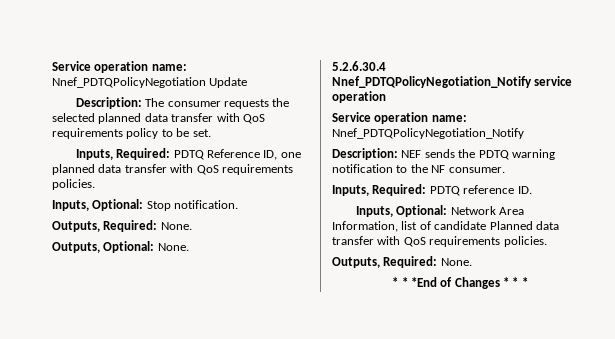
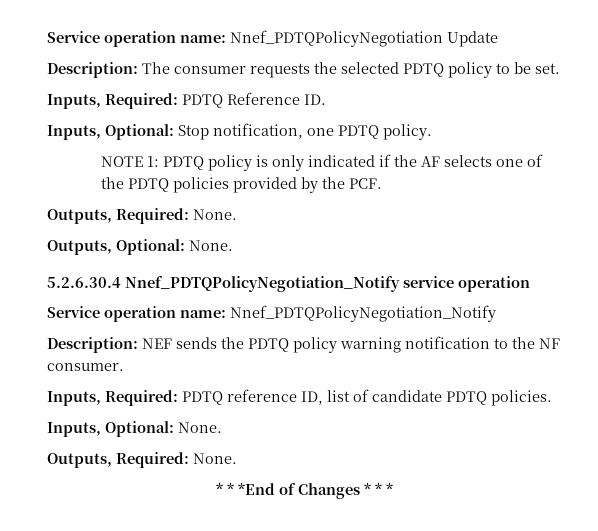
[98,113,265,124] [52,128,123,139] planned data transfer with QoS requirements -> [403,63,444,77] PDTQ
[263,150,301,160] [52,164,293,175] [52,179,95,190] [52,199,239,211] ID, one planned data transfer with QoS requirements policies. // Inputs, Optional: Stop notification. -> [304,94,326,105] [47,123,432,140] [100,154,543,171] [100,177,382,193] ID. // Inputs, Optional: Stop notification, one PDTQ policy. // NOTE 1: PDTQ policy is only indicated if the AF selects one of the PDTQ policies provided by the PCF.
(509, 155) none -> [293,337,337,353] policy
[517,186,532,194] [355,205,524,217] [332,221,559,232] [332,236,547,247] ID. // Inputs, Optional: Network Area Information, list of candidate Planned data transfer with QoS requirements policies. -> [301,389,552,406] [47,421,222,437] ID, list of candidate PDTQ policies. // Inputs, Optional: None.

